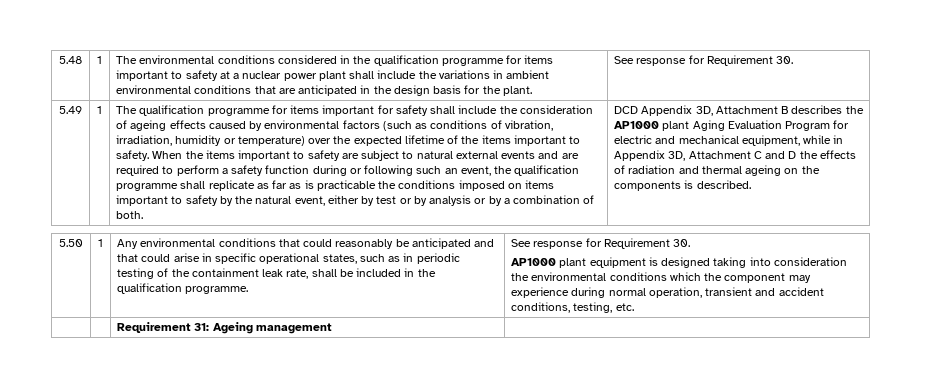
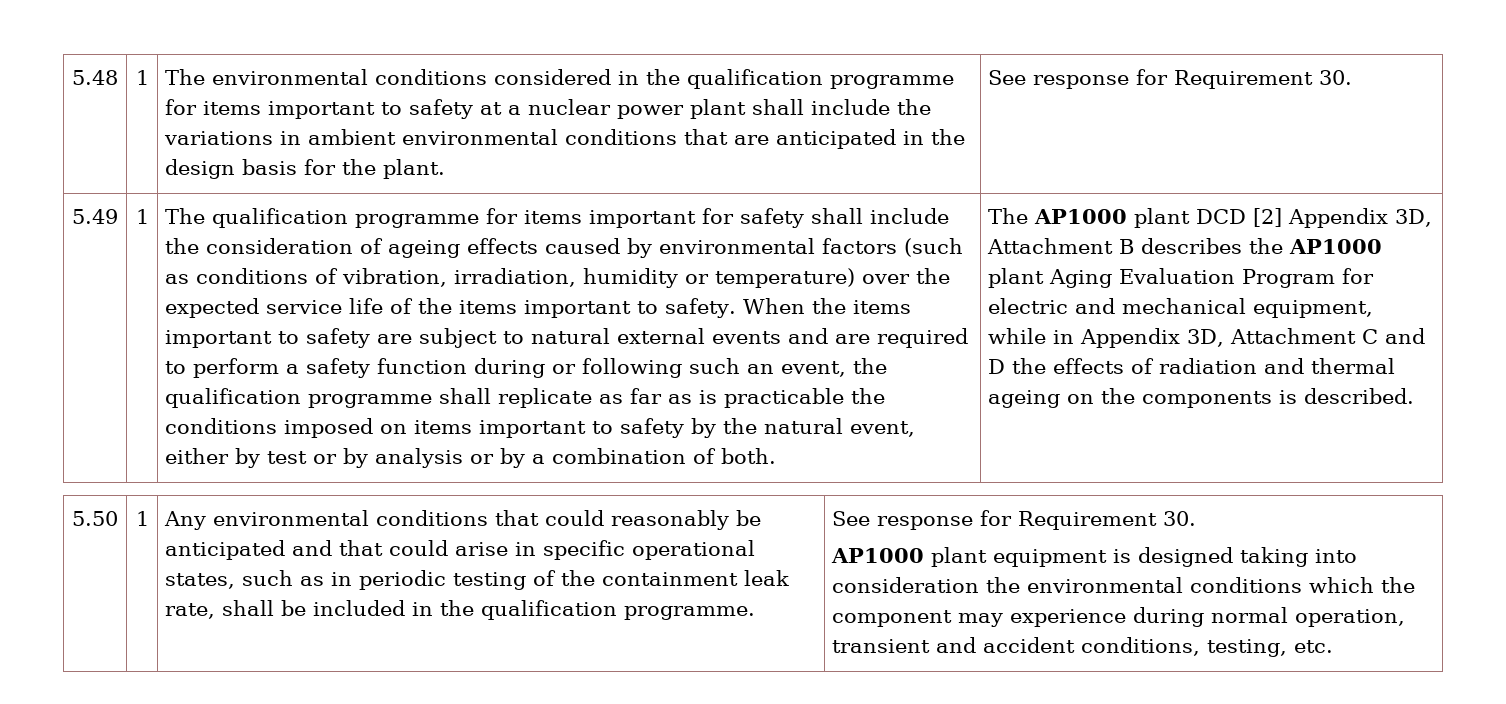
[404,135,445,144] lifetime -> [266,298,384,314] service life
[614,106,639,114] DCD -> [988,208,1283,228] The AP1000 plant DCD [2]
[117,322,332,334] // | | Requirement 31: Ageing management | -> (1334, 646) none

